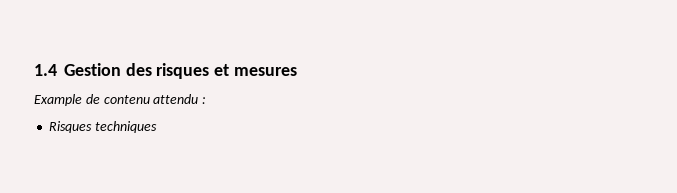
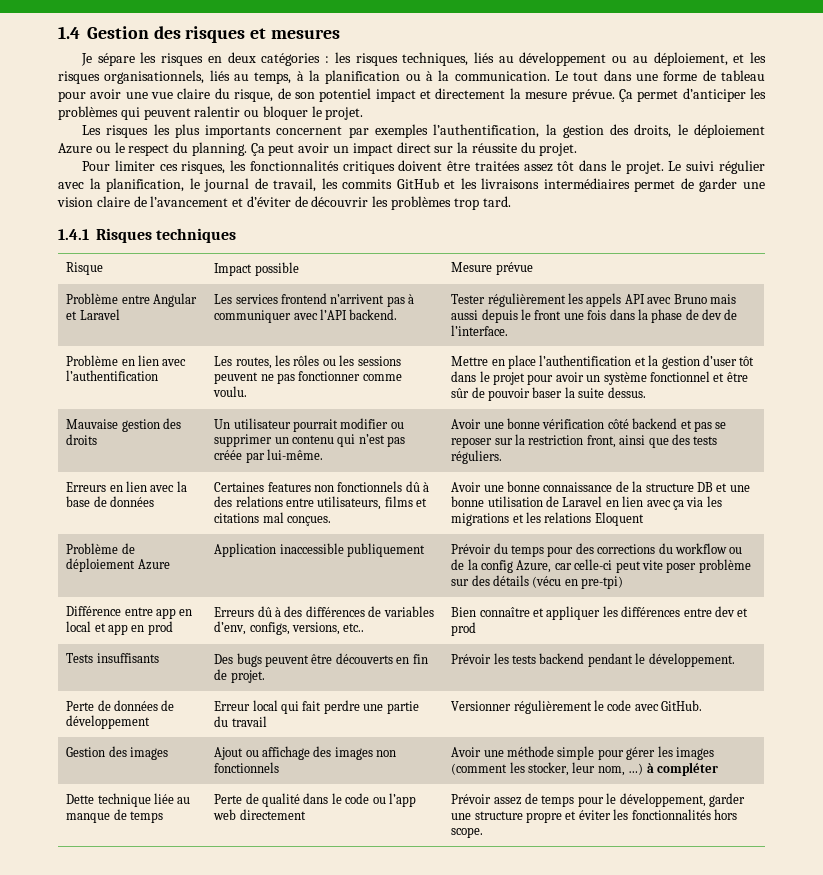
[34,94,207,106] [49,121,158,133] Example de contenu attendu : // Risques techniques -> [81,52,766,66] [58,70,766,84] [58,88,766,102] [58,106,364,120] [82,124,765,138] [58,142,578,156] [82,160,766,174] [58,178,765,192] [57,196,511,210] [58,228,237,243] [66,262,104,275] [214,262,299,276] [451,262,533,275] [66,293,198,307] [66,309,120,320] [214,293,415,307] [214,309,398,323] [451,293,736,307] [451,309,738,323] [451,325,509,336] [66,355,187,366] [66,370,159,381] [214,355,401,369] [214,371,402,384] [213,386,248,397] [451,355,755,369] [451,371,748,385] [451,387,646,401] [66,418,182,432] [66,434,98,445] [214,418,404,432] [214,434,406,447] [214,449,324,463] [451,418,727,432] [451,434,718,448] [451,450,503,464] [66,481,187,492] [66,496,155,507] [214,481,430,492] [214,496,428,510] [214,512,332,526] [451,481,750,492] [451,496,722,510] [451,512,644,526] [66,543,135,554] [66,558,170,572] [214,543,426,557] [451,543,743,557] [451,559,751,573] [451,575,624,589] [66,606,193,619] [66,621,173,635] [214,606,434,617] [214,621,365,635] [451,606,749,620] [451,622,477,636] [66,653,159,663] [214,653,428,667] [214,669,265,683] [451,653,735,667] [66,700,175,711] [66,715,151,729] [214,700,419,714] [214,716,267,727] [451,700,703,714] [66,746,169,760] [214,746,397,760] [214,762,280,773] [451,746,714,760] [451,762,718,776] [66,793,191,807] [66,809,164,823] [214,793,416,807] [213,809,306,820] [451,793,745,807] [451,809,737,823] [451,827,484,838] Je sépare les risques en deux catégories : les risques techniques, liés au développement ou au déploiement, et les risques organisationnels, liés au temps, à la planification ou à la communication. Le tout dans une forme de tableau pour avoir une vue claire du risque, de son potentiel impact et directement la mesure prévue. Ça permet d’anticiper les problèmes qui peuvent ralentir ou bloquer le projet. // Les risques les plus importants concernent par exemples l’authentification, la gestion des droits, le déploiement Azure ou le respect du planning. Ça peut avoir un impact direct sur la réussite du projet. // Pour limiter ces risques, les fonctionnalités critiques doivent être traitées assez tôt dans le projet. Le suivi régulier avec la planification, le journal de travail, les commits GitHub et les livraisons intermédiaires permet de garder une vision claire de l’avancement et d’éviter de découvrir les problèmes trop tard. // 1.4.1 Risques techniques // Risque | Impact possible | Mesure prévue // Problème entre Angular et Laravel | Les services frontend n’arrivent pas à communiquer avec l’API backend. | Tester régulièrement les appels API avec Bruno mais aussi depuis le front une fois dans la phase de dev de l’interface. // Problème en lien avec l’authentification | Les routes, les rôles ou les sessions peuvent ne pas fonctionner comme voulu. | Mettre en place l’authentification et la gestion d’user tôt dans le projet pour avoir un système fonctionnel et être sûr de pouvoir baser la suite dessus. // Mauvaise gestion des droits | Un utilisateur pourrait modifier ou supprimer un contenu qui n’est pas créée par lui-même. | Avoir une bonne vérification côté backend et pas se reposer sur la restriction front, ainsi que des tests réguliers. // Erreurs en lien avec la base de données | Certaines features non fonctionnels dû à des relations entre utilisateurs, films et citations mal conçues. | Avoir une bonne connaissance de la structure DB et une bonne utilisation de Laravel en lien avec ça via les migrations et les relations Eloquent // Problème de déploiement Azure | Application inaccessible publiquement | Prévoir du temps pour des corrections du workflow ou de la config Azure, car celle-ci peut vite poser problème sur des détails (vécu en pre-tpi) // Différence entre app en local et app en prod | Erreurs dû à des différences de variables d’env, configs, versions, etc.. | Bien connaître et appliquer les différences entre dev et prod // Tests insuffisants | Des bugs peuvent être découverts en fin de projet. | Prévoir les tests backend pendant le développement. // Perte de données de développement | Erreur local qui fait perdre une partie du travail | Versionner régulièrement le code avec GitHub. // Gestion des images | Ajout ou affichage des images non fonctionnels | Avoir une méthode simple pour gérer les images (comment les stocker, leur nom, …) à compléter // Dette technique liée au manque de temps | Perte de qualité dans le code ou l’app web directement | Prévoir assez de temps pour le développement, garder une structure propre et éviter les fonctionnalités hors scope.

